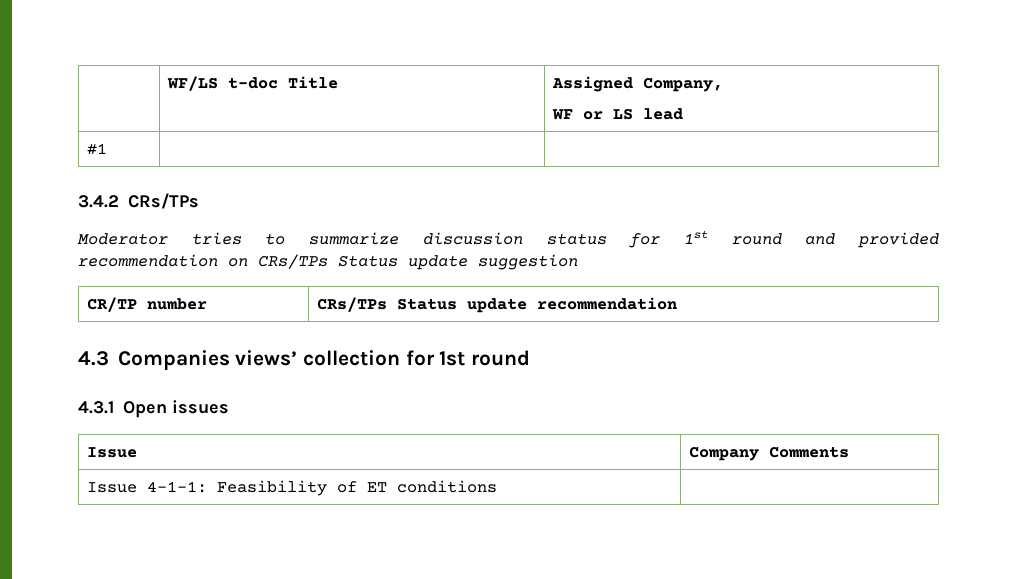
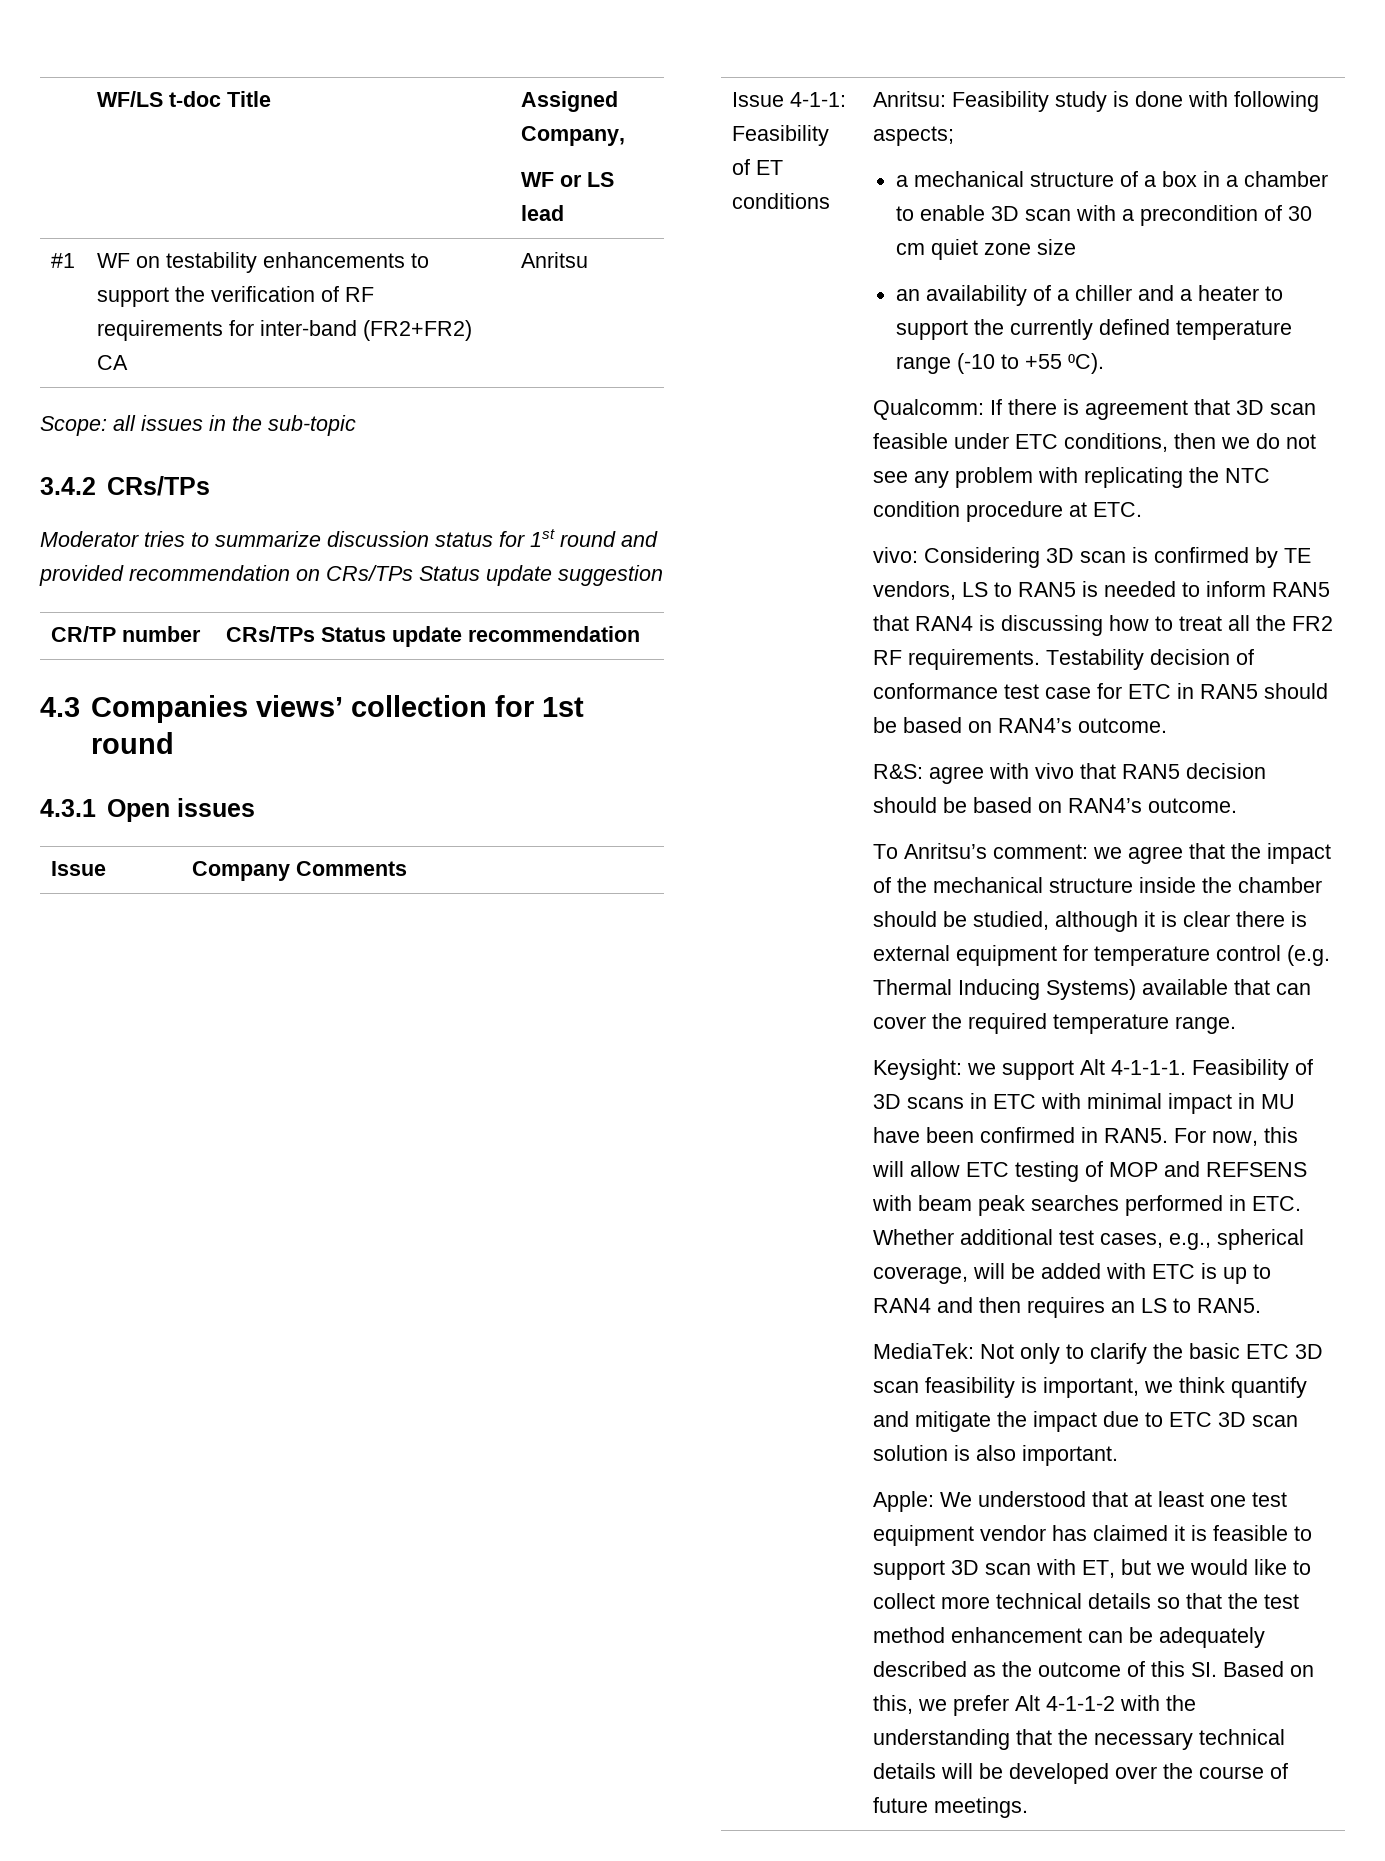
(107, 149) | -> [96,252,429,273] [96,286,374,307] [96,320,472,341] [96,355,128,370] [520,252,588,268] [40,415,356,436] WF on testability enhancements to support the verification of RF requirements for inter-band (FR2+FR2) CA | Anritsu // Scope: all issues in the sub-topic
(497, 486) none -> [872,91,1319,112] [872,126,954,146] [896,171,1329,187] [896,205,1313,226] [896,239,1077,260] [896,285,1284,306] [896,319,1293,340] [896,353,1105,374] [872,399,1316,420] [872,433,1316,452] [872,467,1270,488] [872,501,1142,522] [872,547,1311,568] [872,581,1330,600] [872,615,1333,636] [872,649,1254,670] [872,683,1328,699] [872,717,1167,733] [872,763,1266,784] [872,797,1237,813] [872,843,1331,864] [872,877,1322,893] [872,911,1307,932] [872,945,1330,966] [872,979,1311,1000] [872,1013,1236,1034] [872,1059,1313,1080] [872,1093,1295,1114] [872,1127,1298,1146] [871,1161,1307,1182] [871,1195,1301,1216] [872,1229,1304,1250] [872,1263,1271,1284] [872,1297,1261,1318] [872,1343,1323,1364] [872,1377,1307,1398] [872,1411,1298,1432] [872,1445,1118,1466] [872,1491,1287,1512] [872,1525,1312,1546] [872,1559,1311,1580] [872,1593,1299,1609] [872,1627,1265,1648] [872,1661,1314,1677] [872,1695,1196,1716] [872,1729,1285,1750] [872,1763,1288,1784] [872,1797,1028,1818] Anritsu: Feasibility study is done with following aspects; // a mechanical structure of a box in a chamber to enable 3D scan with a precondition of 30 cm quiet zone size // an availability of a chiller and a heater to support the currently defined temperature range (-10 to +55 ⁰C). // Qualcomm: If there is agreement that 3D scan feasible under ETC conditions, then we do not see any problem with replicating the NTC condition procedure at ETC. // vivo: Considering 3D scan is confirmed by TE vendors, LS to RAN5 is needed to inform RAN5 that RAN4 is discussing how to treat all the FR2 RF requirements. Testability decision of conformance test case for ETC in RAN5 should be based on RAN4’s outcome. // R&S: agree with vivo that RAN5 decision should be based on RAN4’s outcome. // To Anritsu’s comment: we agree that the impact of the mechanical structure inside the chamber should be studied, although it is clear there is external equipment for temperature control (e.g. Thermal Inducing Systems) available that can cover the required temperature range. // Keysight: we support Alt 4-1-1-1. Feasibility of 3D scans in ETC with minimal impact in MU have been confirmed in RAN5. For now, this will allow ETC testing of MOP and REFSENS with beam peak searches performed in ETC. Whether additional test cases, e.g., spherical coverage, will be added with ETC is up to RAN4 and then requires an LS to RAN5. // MediaTek: Not only to clarify the basic ETC 3D scan feasibility is important, we think quantify and mitigate the impact due to ETC 3D scan solution is also important. // Apple: We understood that at least one test equipment vendor has claimed it is feasible to support 3D scan with ET, but we would like to collect more technical details so that the test method enhancement can be adequately described as the outcome of this SI. Based on this, we prefer Alt 4-1-1-2 with the understanding that the necessary technical details will be developed over the course of future meetings.

